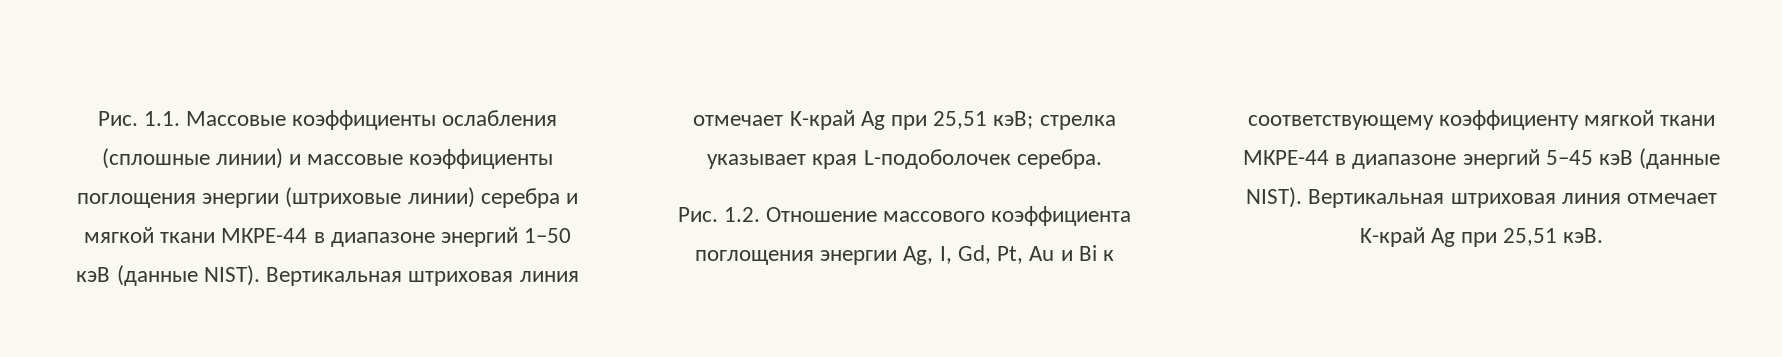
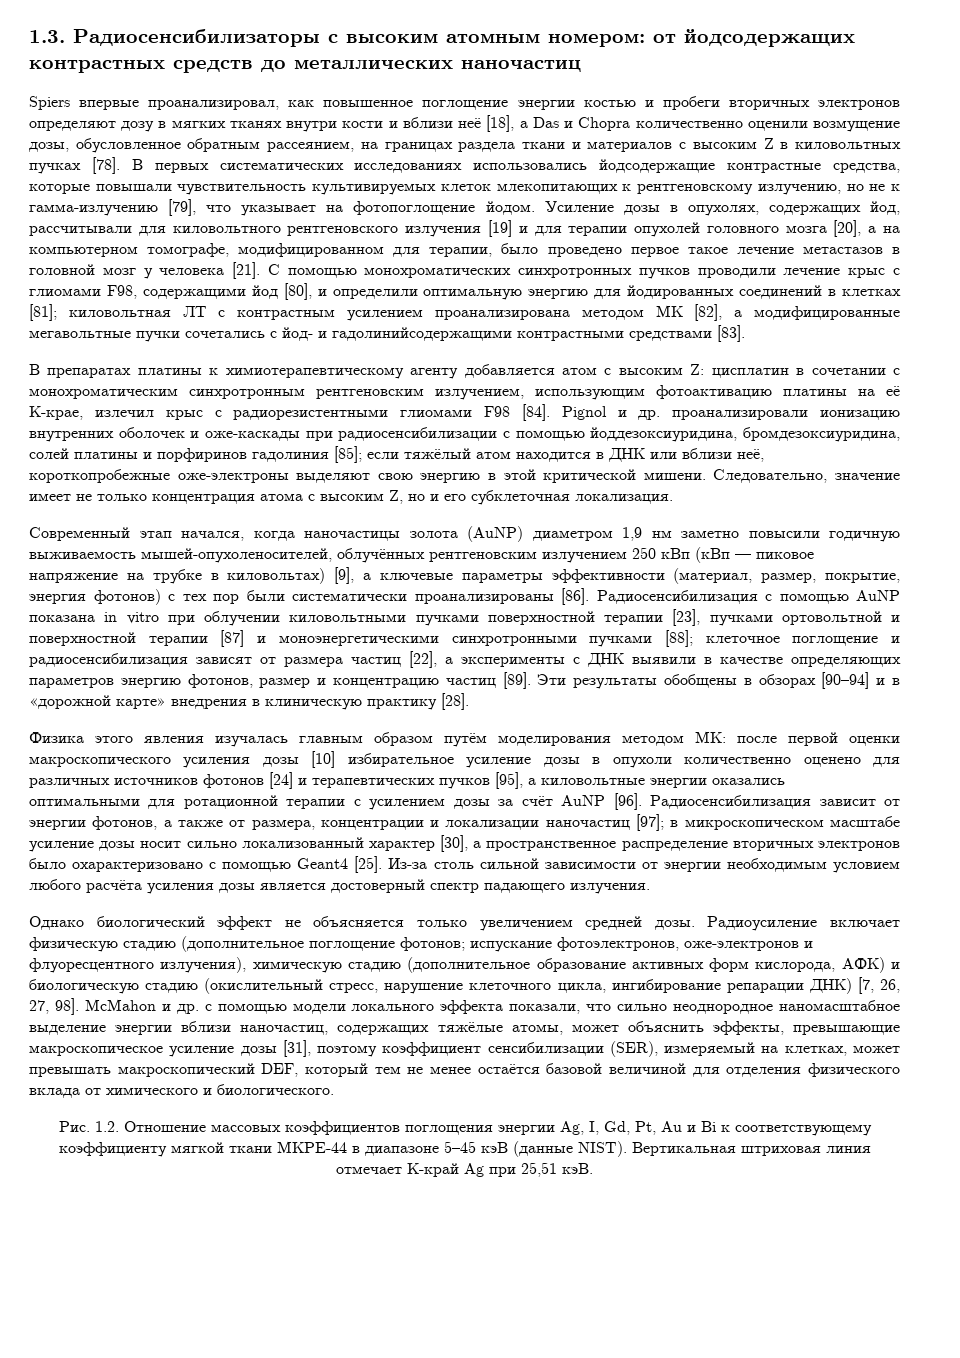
[97,110,558,130] [101,148,554,169] [76,187,579,208] [83,227,572,247] [76,265,579,286] [693,110,1116,130] [707,149,1102,169] Рис. 1.1. Массовые коэффициенты ослабления (сплошные линии) и массовые коэффициенты поглощения энергии (штриховые линии) серебра и мягкой ткани МКРЕ-44 в диапазоне энергий 1–50 кэВ (данные NIST). Вертикальная штриховая линия отмечает K-край Ag при 25,51 кэВ; стрелка указывает края L-подоболочек серебра. -> [29,29,855,47] [29,60,581,73] [29,96,901,110] [29,115,901,132] [29,138,901,153] [29,157,901,174] [29,183,901,195] [29,199,901,216] [29,220,901,237] [29,243,901,257] [29,262,900,279] [29,283,901,300] [29,304,901,321] [29,325,745,342] [29,364,901,379] [29,385,900,400] [29,404,901,421] [29,427,900,442] [29,446,764,463] [29,469,901,483] [29,490,673,505] [29,526,900,542] [29,547,814,563] [29,567,901,584] [29,588,900,605] [29,609,900,626] [29,630,901,647] [29,651,901,668] [29,672,900,689] [29,693,469,710] [29,731,900,747] [29,751,901,768] [29,772,785,789] [29,793,900,810] [29,814,900,831] [29,835,900,852] [29,856,901,873] [29,879,650,894] [29,916,901,931] [29,936,813,952] [29,957,900,973] [29,977,901,994] [29,998,901,1015] [29,1021,901,1035] [29,1040,900,1057] [29,1063,900,1077] [29,1084,334,1098] 1.3. Радиосенсибилизаторы с высоким атомным номером: от йодсодержащих контрастных средств до металлических наночастиц // Spiers впервые проанализировал, как повышенное поглощение энергии костью и пробеги вторичных электронов определяют дозу в мягких тканях внутри кости и вблизи неё [18], а Das и Chopra количественно оценили возмущение дозы, обусловленное обратным рассеянием, на границах раздела ткани и материалов с высоким Z в киловольтных пучках [78]. В первых систематических исследованиях использовались йодсодержащие контрастные средства, которые повышали чувствительность культивируемых клеток млекопитающих к рентгеновскому излучению, но не к гамма-излучению [79], что указывает на фотопоглощение йодом. Усиление дозы в опухолях, содержащих йод, рассчитывали для киловольтного рентгеновского излучения [19] и для терапии опухолей головного мозга [20], а на компьютерном томографе, модифицированном для терапии, было проведено первое такое лечение метастазов в головной мозг у человека [21]. С помощью монохроматических синхротронных пучков проводили лечение крыс с глиомами F98, содержащими йод [80], и определили оптимальную энергию для йодированных соединений в клетках [81]; киловольтная ЛТ с контрастным усилением проанализирована методом МК [82], а модифицированные мегавольтные пучки сочетались с йод- и гадолинийсодержащими контрастными средствами [83]. // В препаратах платины к химиотерапевтическому агенту добавляется атом с высоким Z: цисплатин в сочетании с монохроматическим синхротронным рентгеновским излучением, использующим фотоактивацию платины на её K-крае, излечил крыс с радиорезистентными глиомами F98 [84]. Pignol и др. проанализировали ионизацию внутренних оболочек и оже-каскады при радиосенсибилизации с помощью йоддезоксиуридина, бромдезоксиуридина, солей платины и порфиринов гадолиния [85]; если тяжёлый атом находится в ДНК или вблизи неё, короткопробежные оже-электроны выделяют свою энергию в этой критической мишени. Следовательно, значение имеет не только концентрация атома с высоким Z, но и его субклеточная локализация. // Современный этап начался, когда наночастицы золота (AuNP) диаметром 1,9 нм заметно повысили годичную выживаемость мышей-опухоленосителей, облучённых рентгеновским излучением 250 кВп (кВп — пиковое напряжение на трубке в киловольтах) [9], а ключевые параметры эффективности (материал, размер, покрытие, энергия фотонов) с тех пор были систематически проанализированы [86]. Радиосенсибилизация с помощью AuNP показана in vitro при облучении киловольтными пучками поверхностной терапии [23], пучками ортовольтной и поверхностной терапии [87] и моноэнергетическими синхротронными пучками [88]; клеточное поглощение и радиосенсибилизация зависят от размера частиц [22], а эксперименты с ДНК выявили в качестве определяющих параметров энергию фотонов, размер и концентрацию частиц [89]. Эти результаты обобщены в обзорах [90–94] и в «дорожной карте» внедрения в клиническую практику [28]. // Физика этого явления изучалась главным образом путём моделирования методом МК: после первой оценки макроскопического усиления дозы [10] избирательное усиление дозы в опухоли количественно оценено для различных источников фотонов [24] и терапевтических пучков [95], а киловольтные энергии оказались оптимальными для ротационной терапии с усилением дозы за счёт AuNP [96]. Радиосенсибилизация зависит от энергии фотонов, а также от размера, концентрации и локализации наночастиц [97]; в микроскопическом масштабе усиление дозы носит сильно локализованный характер [30], а пространственное распределение вторичных электронов было охарактеризовано с помощью Geant4 [25]. Из-за столь сильной зависимости от энергии необходимым условием любого расчёта усиления дозы является достоверный спектр падающего излучения. // Однако биологический эффект не объясняется только увеличением средней дозы. Радиоусиление включает физическую стадию (дополнительное поглощение фотонов; испускание фотоэлектронов, оже-электронов и флуоресцентного излучения), химическую стадию (дополнительное образование активных форм кислорода, АФК) и биологическую стадию (окислительный стресс, нарушение клеточного цикла, ингибирование репарации ДНК) [7, 26, 27, 98]. McMahon и др. с помощью модели локального эффекта показали, что сильно неоднородное наномасштабное выделение энергии вблизи наночастиц, содержащих тяжёлые атомы, может объяснить эффекты, превышающие макроскопическое усиление дозы [31], поэтому коэффициент сенсибилизации (SER), измеряемый на клетках, может превышать макроскопический DEF, который тем не менее остаётся базовой величиной для отделения физического вклада от химического и биологического.
[883,206,1132,226] массового коэффициента -> [210,1121,400,1135] массовых коэффициентов
[1462,149,1540,169] энергий -> (439, 1151) none

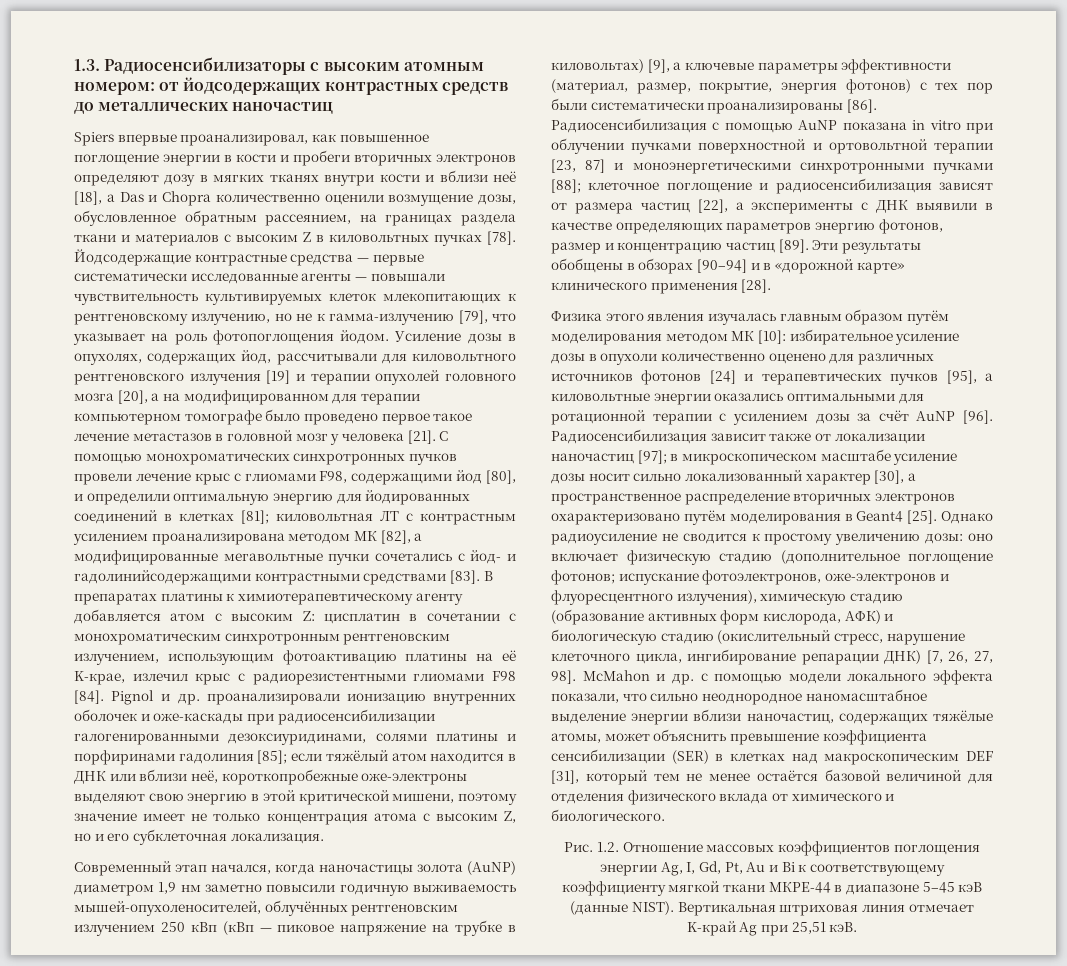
[583,100,636,107] костью -> [224,154,276,162] в кости
[131,159,901,173] [29,184,90,194] В первых систематических исследованиях использовались йодсодержащие контрастные средства, которые -> [74,249,424,266] [74,273,367,284] Йодсодержащие контрастные средства — первые систематически исследованные агенты —
[353,201,476,215] фотопоглощение -> [174,330,334,345] роль фотопоглощения
[534,226,562,236] для -> (305, 377) none
[29,243,493,257] компьютерном томографе, модифицированном для терапии, -> [183,390,420,405] [74,410,262,425] модифицированном для терапии компьютерном томографе
[697,268,776,278] проводили -> [74,473,132,485] провели
(745, 333) // -> (480, 577) none
[503,427,900,442] [29,448,69,459] с помощью йоддезоксиуридина, бромдезоксиуридина, солей -> [74,733,427,745] галогенированными дезоксиуридинами, солями
[157,448,247,462] порфиринов -> [74,750,175,765] порфиринами
[643,469,828,483] мишени. Следовательно, -> [392,793,517,805] мишени, поэтому
[289,614,407,622] киловольтными -> (624, 146) none
[604,609,900,626] [29,630,245,647] терапии [23], пучками ортовольтной и поверхностной терапии [87] -> [812,139,993,154] [551,159,606,173] и ортовольтной терапии [23, 87]
[171,699,437,710] внедрения в клиническую практику -> [551,282,738,294] клинического применения
[695,731,900,746] [29,751,336,768] МК: после первой оценки макроскопического усиления дозы [10] -> [731,330,786,344] МК [10]:
[883,799,900,806] [29,816,440,830] от энергии фотонов, а также от размера, концентрации и -> [769,433,831,441] также от
[29,856,901,873] [29,879,650,894] [29,916,818,931] было охарактеризовано с помощью Geant4 [25]. Из-за столь сильной зависимости от энергии необходимым условием любого расчёта усиления дозы является достоверный спектр падающего излучения. // Однако биологический эффект не объясняется только увеличением средней дозы. Радиоусиление -> [551,510,993,525] [551,533,993,545] охарактеризовано путём моделирования в Geant4 [25]. Однако радиоусиление не сводится к простому увеличению дозы: оно
[407,957,626,973] (дополнительное образование -> [551,609,644,625] (образование
[712,1021,901,1035] [29,1040,900,1057] [29,1063,299,1077] эффекты, превышающие макроскопическое усиление дозы [31], поэтому коэффициент сенсибилизации (SER), измеряемый на клетках, может превышать макроскопический DEF, -> [729,730,927,745] [551,749,993,765] [551,770,579,784] превышение коэффициента сенсибилизации (SER) в клетках над макроскопическим DEF [31],

